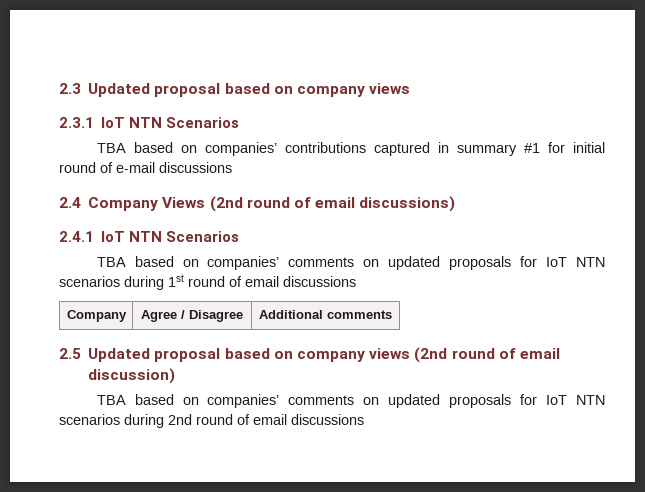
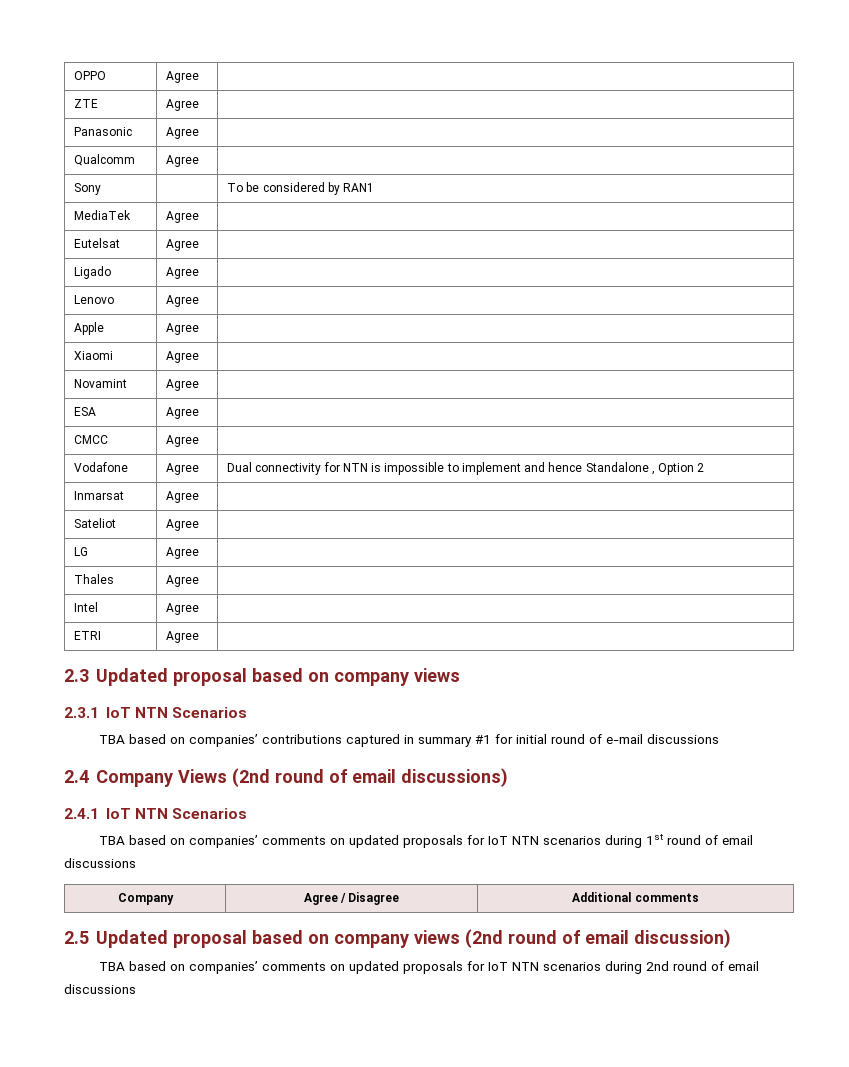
(59, 88) none -> [74,71,107,80] [166,71,200,83] [74,99,99,108] [166,99,200,111] [74,127,133,136] [166,127,200,139] [74,154,136,166] [166,155,200,167] [74,183,102,195] [227,182,375,195] [74,210,132,220] [166,211,200,223] [74,238,121,248] [166,239,200,251] [74,266,112,279] [166,267,200,279] [74,295,115,304] [166,295,200,307] [74,322,105,335] [166,323,200,335] [74,351,114,360] [166,351,200,363] [74,379,128,388] [166,379,200,391] [74,407,97,416] [166,407,200,419] [74,435,109,444] [166,435,200,447] [74,462,129,472] [166,463,200,475] [227,462,705,475] [74,491,125,500] [166,491,200,503] [74,518,117,528] [166,519,200,531] [74,547,89,556] [166,547,200,559] [74,574,115,584] [166,575,200,587] [74,602,99,612] [166,603,200,615] [74,631,102,640] [166,631,200,643] OPPO | Agree | // ZTE | Agree | // Panasonic | Agree | // Qualcomm | Agree | // Sony | | To be considered by RAN1 // MediaTek | Agree | // Eutelsat | Agree | // Ligado | Agree | // Lenovo | Agree | // Apple | Agree | // Xiaomi | Agree | // Novamint | Agree | // ESA | Agree | // CMCC | Agree | // Vodafone | Agree | Dual connectivity for NTN is impossible to implement and hence Standalone , Option 2 // Inmarsat | Agree | // Sateliot | Agree | // LG | Agree | // Thales | Agree | // Intel | Agree | // ETRI | Agree | //

